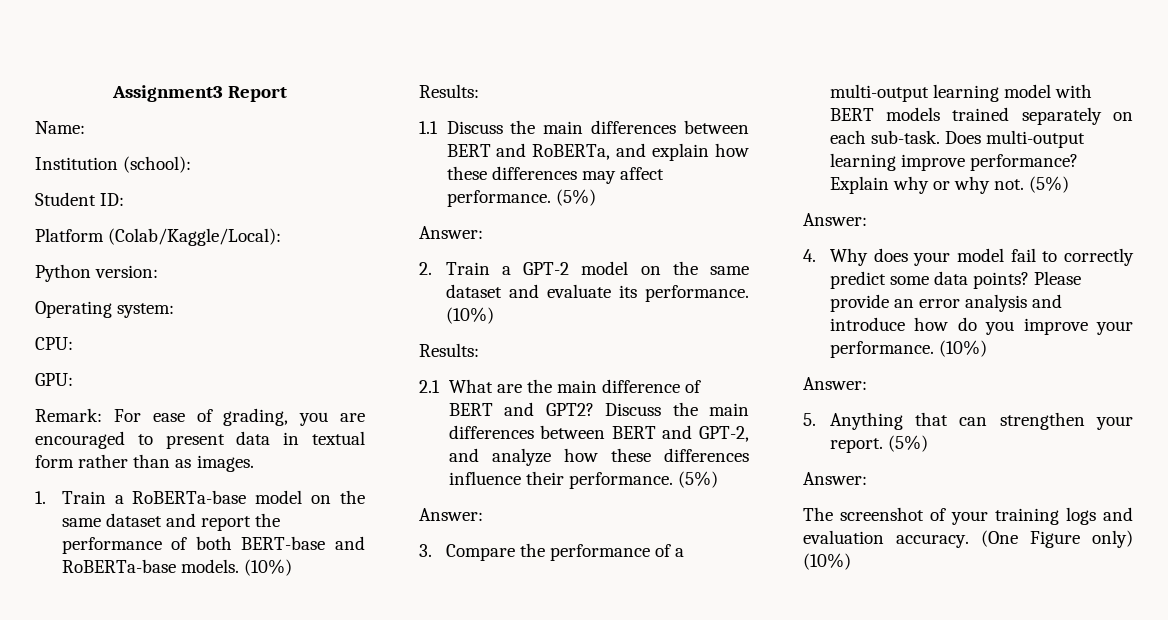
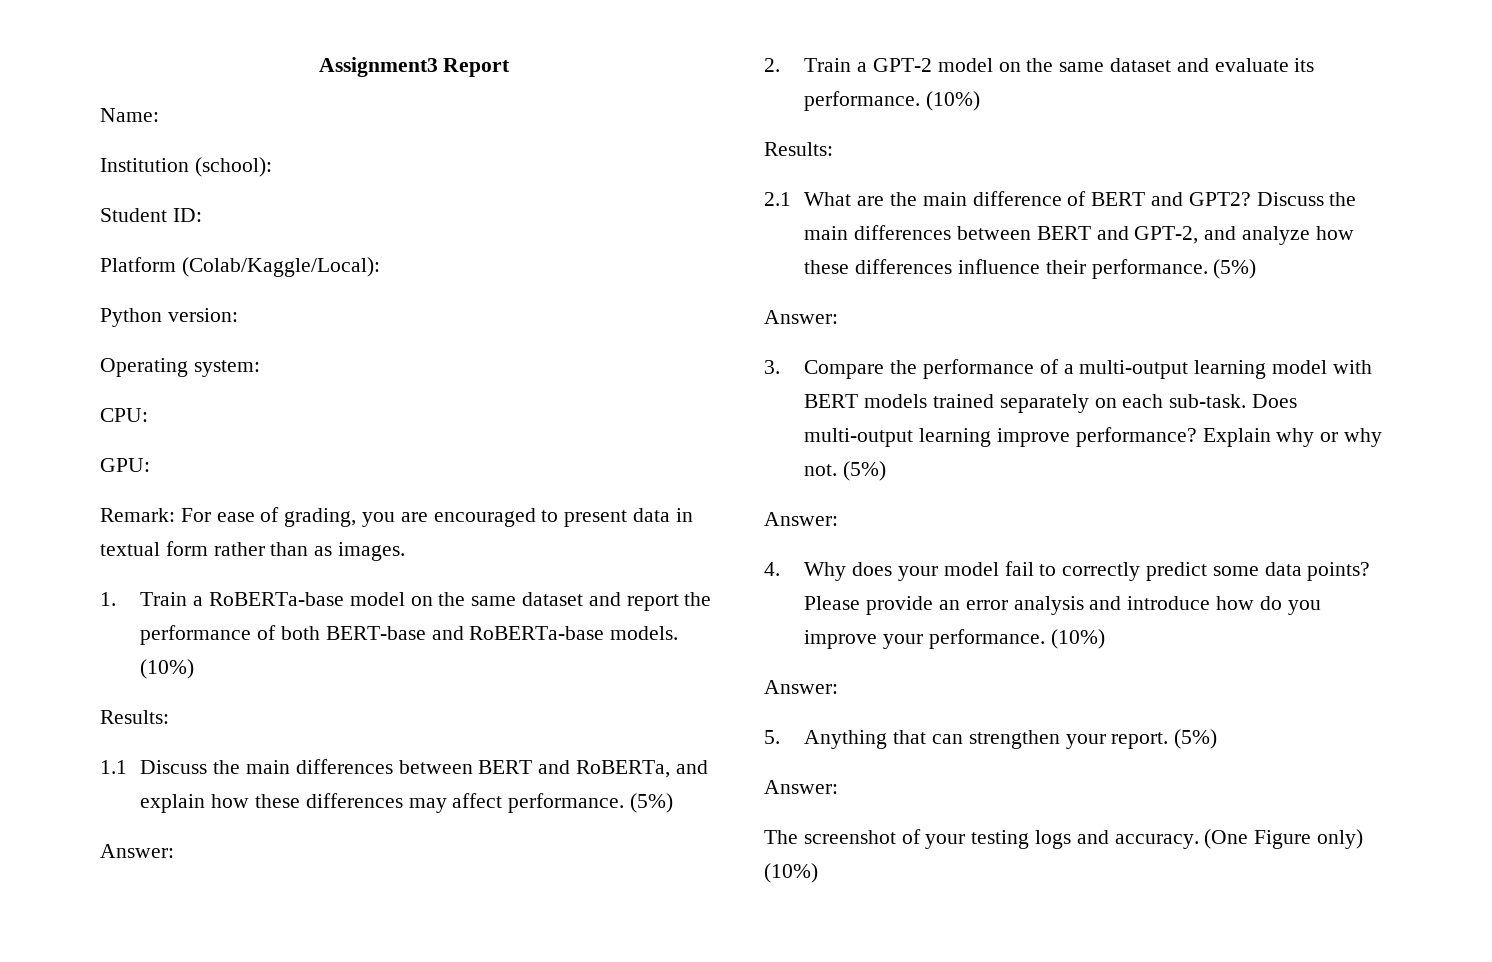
[995,508,1059,525] training -> [971,830,1030,849] testing
[803,530,884,544] evaluation -> (1109, 837) none

